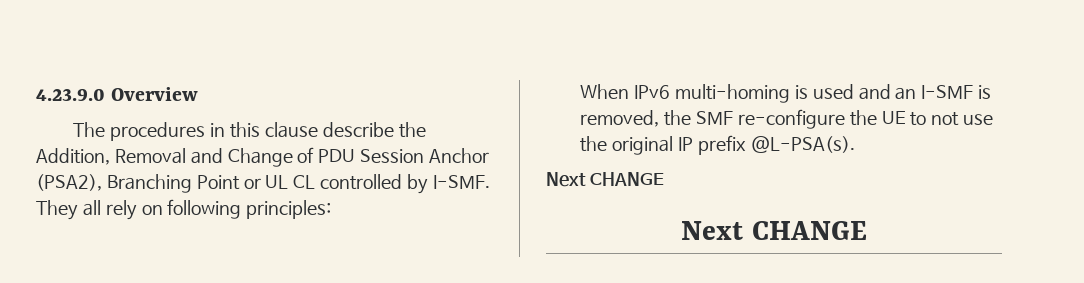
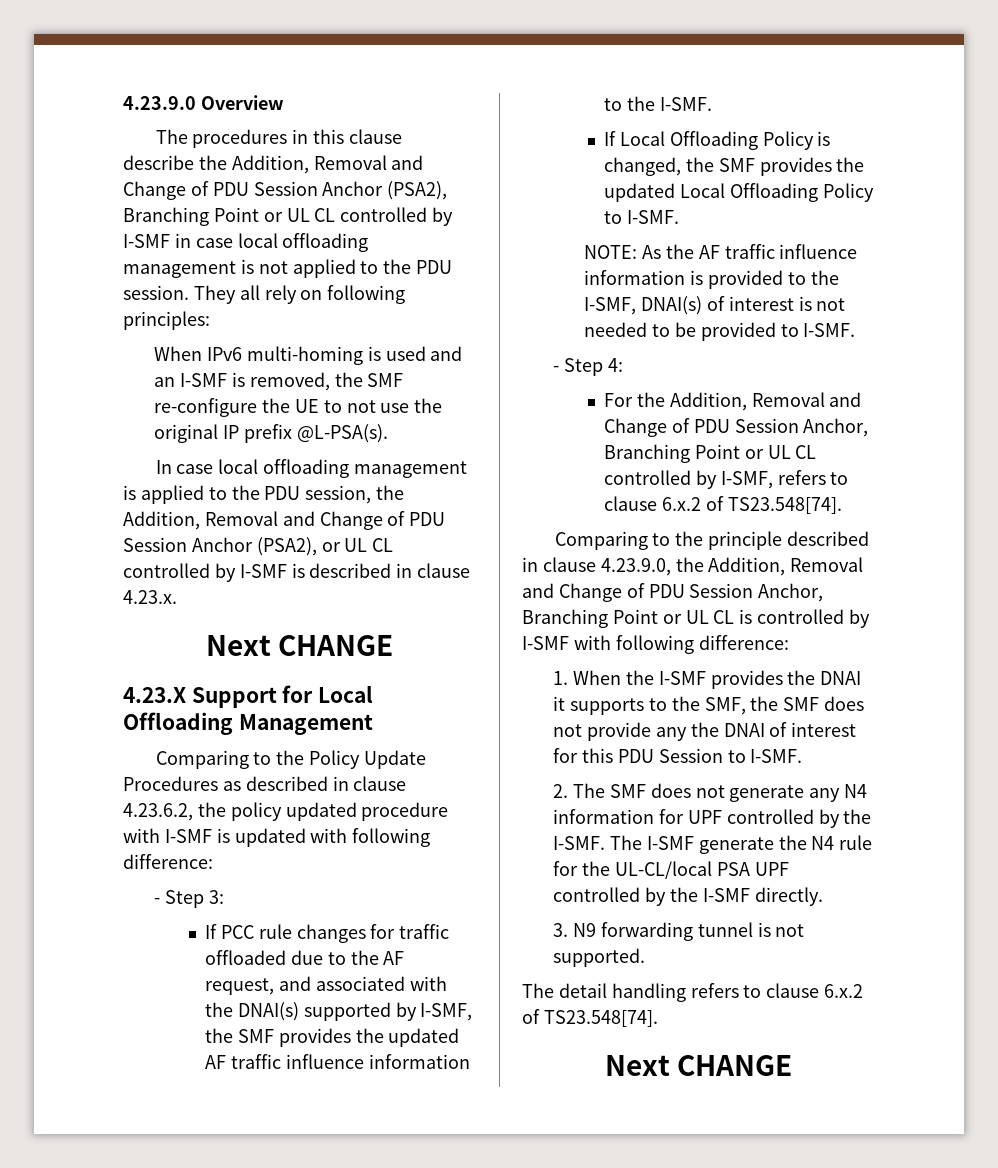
[432,175,490,189] I-SMF. -> [123,233,369,252] [123,259,453,278] [123,285,189,300] I-SMF in case local offloading management is not applied to the PDU session.
[546,172,664,187] Next CHANGE -> [155,459,468,478] [123,485,405,504] [123,511,446,530] [123,537,394,556] [123,563,471,582] [123,590,177,604] [205,635,394,656] [123,685,374,708] [123,712,373,735] [155,750,427,769] [123,776,407,791] [123,802,449,821] [123,828,431,847] [123,854,213,869] [154,890,224,908] [204,924,450,943] [204,950,405,965] [204,976,447,995] [204,1002,473,1021] [204,1028,460,1047] [204,1054,470,1069] [603,96,712,111] [603,131,831,150] [603,157,865,176] [603,183,874,202] [603,210,679,224] [584,244,858,259] [584,270,839,289] [584,296,846,315] [584,322,856,341] [553,358,623,376] [603,392,862,411] [603,418,869,437] [603,444,817,463] [603,470,849,489] [603,496,842,514] [554,531,870,550] [522,557,864,576] [522,583,824,602] [522,609,871,628] [522,635,789,654] [553,670,862,689] [553,696,865,715] [553,722,857,741] [553,748,803,763] [553,783,868,802] [553,809,872,828] [553,835,873,854] [553,861,789,879] [553,887,823,906] [553,922,805,941] [553,948,646,967] [522,983,864,1002] [522,1009,658,1027] In case local offloading management is applied to the PDU session, the Addition, Removal and Change of PDU Session Anchor (PSA2), or UL CL controlled by I-SMF is described in clause 4.23.x. // Next CHANGE // 4.23.X Support for Local Offloading Management // Comparing to the Policy Update Procedures as described in clause 4.23.6.2, the policy updated procedure with I-SMF is updated with following difference: // - Step 3: // If PCC rule changes for traffic offloaded due to the AF request, and associated with the DNAI(s) supported by I-SMF, the SMF provides the updated AF traffic influence information to the I-SMF. // If Local Offloading Policy is changed, the SMF provides the updated Local Offloading Policy to I-SMF. // NOTE: As the AF traffic influence information is provided to the I-SMF, DNAI(s) of interest is not needed to be provided to I-SMF. // - Step 4: // For the Addition, Removal and Change of PDU Session Anchor, Branching Point or UL CL controlled by I-SMF, refers to clause 6.x.2 of TS23.548[74]. // Comparing to the principle described in clause 4.23.9.0, the Addition, Removal and Change of PDU Session Anchor, Branching Point or UL CL is controlled by I-SMF with following difference: // 1. When the I-SMF provides the DNAI it supports to the SMF, the SMF does not provide any the DNAI of interest for this PDU Session to I-SMF. // 2. The SMF does not generate any N4 information for UPF controlled by the I-SMF. The I-SMF generate the N4 rule for the UL-CL/local PSA UPF controlled by the I-SMF directly. // 3. N9 forwarding tunnel is not supported. // The detail handling refers to clause 6.x.2 of TS23.548[74].

